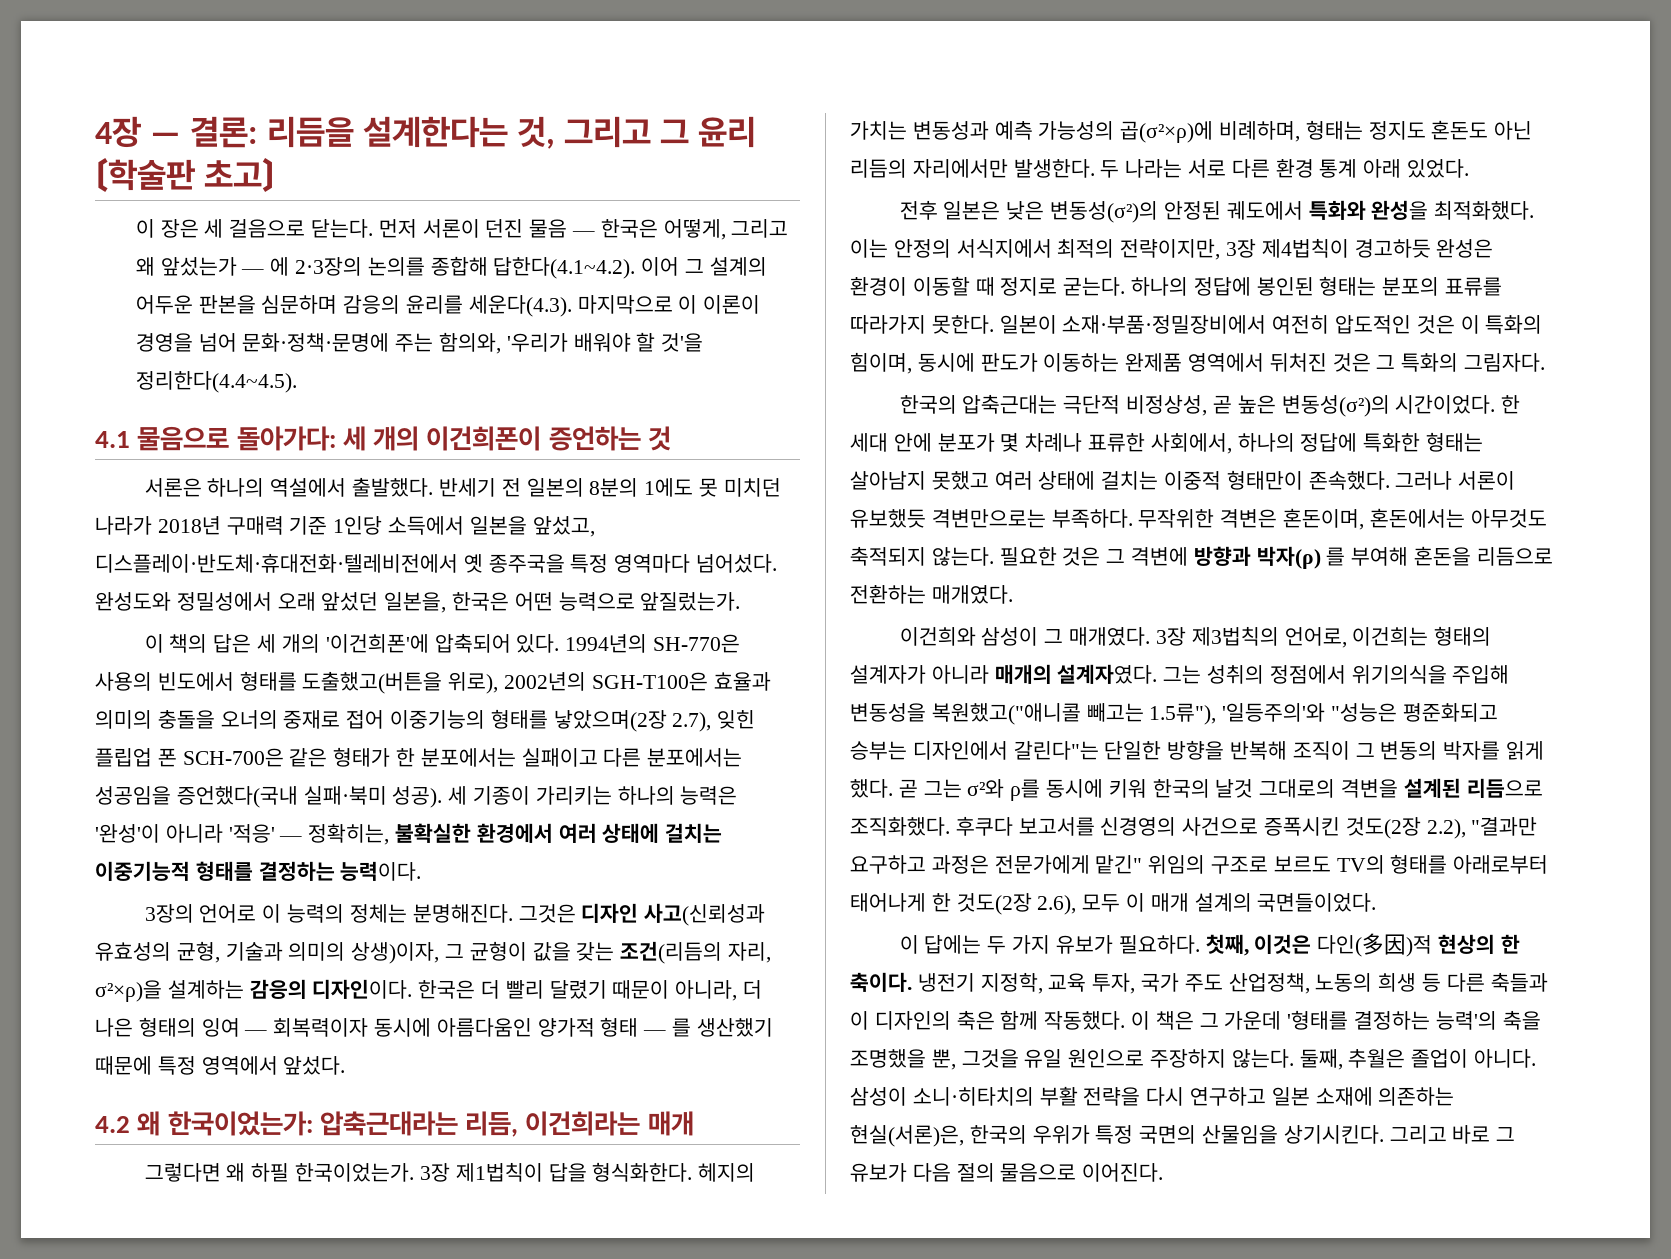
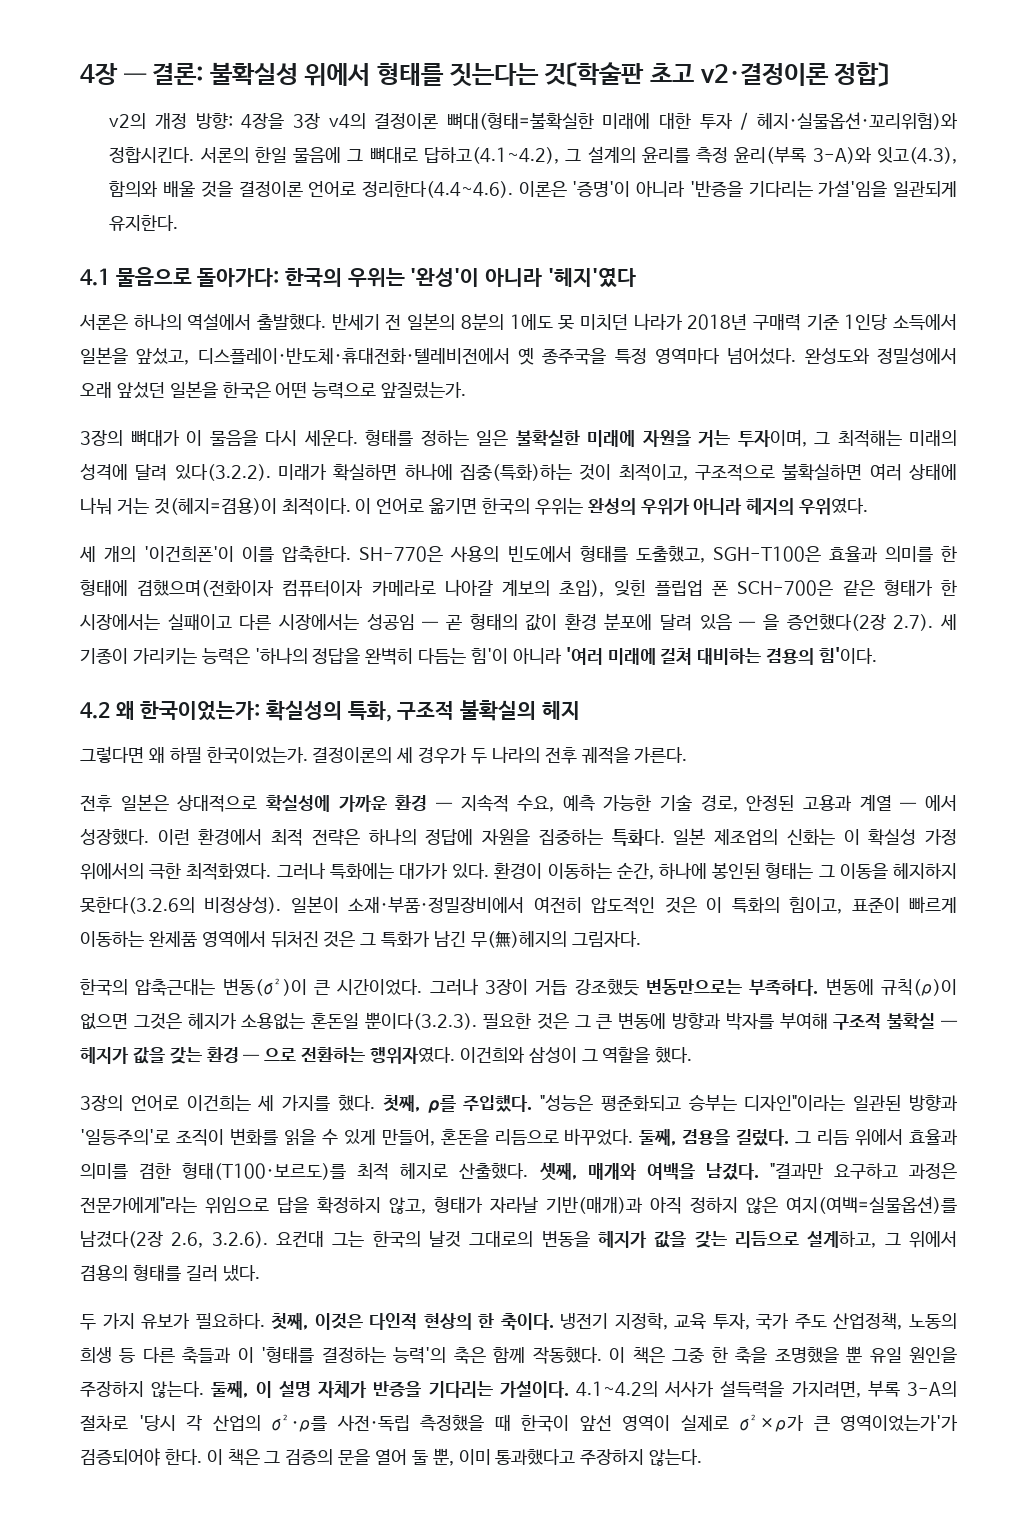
[266,116,757,149] 리듬을 설계한다는 것, 그리고 그 윤리 -> [209,62,567,86] 불확실성 위에서 형태를 짓는다는 것
(263, 173) none -> [699,62,880,86] v2·결정이론 정합
[135,219,789,240] [135,256,767,279] [135,295,761,317] [135,332,704,354] [135,371,297,393] [95,426,672,451] 이 장은 세 걸음으로 닫는다. 먼저 서론이 던진 물음 — 한국은 어떻게, 그리고 왜 앞섰는가 — 에 2·3장의 논의를 종합해 답한다(4.1~4.2). 이어 그 설계의 어두운 판본을 심문하며 감응의 윤리를 세운다(4.3). 마지막으로 이 이론이 경영을 넘어 문화·정책·문명에 주는 함의와, '우리가 배워야 할 것'을 정리한다(4.4~4.5). // 4.1 물음으로 돌아가다: 세 개의 이건희폰이 증언하는 것 -> [109,112,959,130] [109,146,958,164] [109,180,957,198] [109,215,179,231] [80,267,636,288] v2의 개정 방향: 4장을 3장 v4의 결정이론 뼈대(형태=불확실한 미래에 대한 투자 / 헤지·실물옵션·꼬리위험)와 정합시킨다. 서론의 한일 물음에 그 뼈대로 답하고(4.1~4.2), 그 설계의 윤리를 측정 윤리(부록 3-A)와 잇고(4.3), 함의와 배울 것을 결정이론 언어로 정리한다(4.4~4.6). 이론은 '증명'이 아니라 '반증을 기다리는 가설'임을 일관되게 유지한다. // 4.1 물음으로 돌아가다: 한국의 우위는 '완성'이 아니라 '헤지'였다
[384,592,447,613] 일본을, -> [169,381,218,398] 일본을
[144,633,740,653] [95,671,771,694] [95,709,712,732] 이 책의 답은 세 개의 '이건희폰'에 압축되어 있다. 1994년의 SH-770은 사용의 빈도에서 형태를 도출했고(버튼을 위로), 2002년의 SGH-T100은 효율과 의미의 충돌을 오너의 중재로 접어 이중기능의 형태를 낳았으며(2장 2.7), -> [80,429,957,447] [80,463,958,481] [80,497,869,515] [79,545,958,563] [80,579,605,597] 3장의 뼈대가 이 물음을 다시 세운다. 형태를 정하는 일은 불확실한 미래에 자원을 거는 투자이며, 그 최적해는 미래의 성격에 달려 있다(3.2.2). 미래가 확실하면 하나에 집중(특화)하는 것이 최적이고, 구조적으로 불확실하면 여러 상태에 나눠 거는 것(헤지=겸용)이 최적이다. 이 언어로 옮기면 한국의 우위는 완성의 우위가 아니라 헤지의 우위였다. // 세 개의 '이건희폰'이 이를 압축한다. SH-770은 사용의 빈도에서 형태를 도출했고, SGH-T100은 효율과 의미를 한 형태에 겸했으며(전화이자 컴퓨터이자 카메라로 나아갈 계보의 초입),
[420,748,516,767] 분포에서는 -> [80,614,160,630] 시장에서는
[647,748,743,767] [95,786,738,808] [95,823,723,845] [95,861,422,881] [144,903,766,926] [95,941,772,964] [95,979,763,1002] [95,1017,773,1037] [95,1056,346,1075] [95,1111,694,1137] [144,1162,756,1182] [850,120,1533,143] [850,159,1470,178] [899,200,1535,223] [850,238,1494,260] [850,276,1503,296] [850,315,994,334] 분포에서는 성공임을 증언했다(국내 실패·북미 성공). 세 기종이 가리키는 하나의 능력은 '완성'이 아니라 '적응' — 정확히는, 불확실한 환경에서 여러 상태에 걸치는 이중기능적 형태를 결정하는 능력이다. // 3장의 언어로 이 능력의 정체는 분명해진다. 그것은 디자인 사고(신뢰성과 유효성의 균형, 기술과 의미의 상생)이자, 그 균형이 값을 갖는 조건(리듬의 자리, σ²×ρ)을 설계하는 감응의 디자인이다. 한국은 더 빨리 달렸기 때문이 아니라, 더 나은 형태의 잉여 — 회복력이자 동시에 아름다움인 양가적 형태 — 를 생산했기 때문에 특정 영역에서 앞섰다. // 4.2 왜 한국이었는가: 압축근대라는 리듬, 이건희라는 매개 // 그렇다면 왜 하필 한국이었는가. 3장 제1법칙이 답을 형식화한다. 헤지의 가치는 변동성과 예측 가능성의 곱(σ²×ρ)에 비례하며, 형태는 정지도 혼돈도 아닌 리듬의 자리에서만 발생한다. 두 나라는 서로 다른 환경 통계 아래 있었다. // 전후 일본은 낮은 변동성(σ²)의 안정된 궤도에서 특화와 완성을 최적화했다. 이는 안정의 서식지에서 최적의 전략이지만, 3장 제4법칙이 경고하듯 완성은 환경이 이동할 때 정지로 굳는다. 하나의 정답에 봉인된 형태는 분포의 표류를 따라가지 못한다. -> [278,613,957,631] [80,647,878,665] [80,700,580,722] [80,746,688,764] [80,794,957,812] [80,828,958,846] [80,862,958,880] [80,897,282,914] 시장에서는 성공임 — 곧 형태의 값이 환경 분포에 달려 있음 — 을 증언했다(2장 2.7). 세 기종이 가리키는 능력은 '하나의 정답을 완벽히 다듬는 힘'이 아니라 '여러 미래에 걸쳐 대비하는 겸용의 힘'이다. // 4.2 왜 한국이었는가: 확실성의 특화, 구조적 불확실의 헤지 // 그렇다면 왜 하필 한국이었는가. 결정이론의 세 경우가 두 나라의 전후 궤적을 가른다. // 전후 일본은 상대적으로 확실성에 가까운 환경 — 지속적 수요, 예측 가능한 기술 경로, 안정된 고용과 계열 — 에서 성장했다. 이런 환경에서 최적 전략은 하나의 정답에 자원을 집중하는 특화다. 일본 제조업의 신화는 이 확실성 가정 위에서의 극한 최적화였다. 그러나 특화에는 대가가 있다. 환경이 이동하는 순간, 하나에 봉인된 형태는 그 이동을 헤지하지 못한다(3.2.6의 비정상성).
[850,352,1038,374] 힘이며, 동시에 판도가 -> [789,896,958,914] 힘이고, 표준이 빠르게
[1401,353,1459,372] 특화의 -> [381,930,567,948] 특화가 남긴 무(無)헤지의
[1063,395,1521,417] [850,432,1484,454] [850,470,1516,490] [850,508,1547,530] [850,546,1553,569] [850,585,1013,604] [899,626,1492,648] [850,664,1510,684] [850,703,1498,725] [850,740,1545,760] [850,778,1543,801] [850,816,1538,839] [850,854,1549,874] [850,893,1377,915] [899,935,982,954] 극단적 비정상성, 곧 높은 변동성(σ²)의 시간이었다. 한 세대 안에 분포가 몇 차례나 표류한 사회에서, 하나의 정답에 특화한 형태는 살아남지 못했고 여러 상태에 걸치는 이중적 형태만이 존속했다. 그러나 서론이 유보했듯 격변만으로는 부족하다. 무작위한 격변은 혼돈이며, 혼돈에서는 아무것도 축적되지 않는다. 필요한 것은 그 격변에 방향과 박자(ρ) 를 부여해 혼돈을 리듬으로 전환하는 매개였다. // 이건희와 삼성이 그 매개였다. 3장 제3법칙의 언어로, 이건희는 형태의 설계자가 아니라 매개의 설계자였다. 그는 성취의 정점에서 위기의식을 주입해 변동성을 복원했고("애니콜 빼고는 1.5류"), '일등주의'와 "성능은 평준화되고 승부는 디자인에서 갈린다"는 단일한 방향을 반복해 조직이 그 변동의 박자를 읽게 했다. 곧 그는 σ²와 ρ를 동시에 키워 한국의 날것 그대로의 격변을 설계된 리듬으로 조직화했다. 후쿠다 보고서를 신경영의 사건으로 증폭시킨 것도(2장 2.2), "결과만 요구하고 과정은 전문가에게 맡긴" 위임의 구조로 보르도 TV의 형태를 아래로부터 태어나게 한 것도(2장 2.6), 모두 이 매개 설계의 국면들이었다. // 이 답에는 -> [222,978,958,996] [80,1012,958,1030] [80,1047,693,1064] [80,1094,959,1113] [80,1128,958,1146] [80,1162,958,1180] [80,1196,957,1214] [80,1230,958,1248] [80,1264,260,1282] 변동(σ²)이 큰 시간이었다. 그러나 3장이 거듭 강조했듯 변동만으로는 부족하다. 변동에 규칙(ρ)이 없으면 그것은 헤지가 소용없는 혼돈일 뿐이다(3.2.3). 필요한 것은 그 큰 변동에 방향과 박자를 부여해 구조적 불확실 — 헤지가 값을 갖는 환경 — 으로 전환하는 행위자였다. 이건희와 삼성이 그 역할을 했다. // 3장의 언어로 이건희는 세 가지를 했다. 첫째, ρ를 주입했다. "성능은 평준화되고 승부는 디자인"이라는 일관된 방향과 '일등주의'로 조직이 변화를 읽을 수 있게 만들어, 혼돈을 리듬으로 바꾸었다. 둘째, 겸용을 길렀다. 그 리듬 위에서 효율과 의미를 겸한 형태(T100·보르도)를 최적 헤지로 산출했다. 셋째, 매개와 여백을 남겼다. "결과만 요구하고 과정은 전문가에게"라는 위임으로 답을 확정하지 않고, 형태가 자라날 기반(매개)과 아직 정하지 않은 여지(여백=실물옵션)를 남겼다(2장 2.6, 3.2.6). 요컨대 그는 한국의 날것 그대로의 변동을 헤지가 값을 갖는 리듬으로 설계하고, 그 위에서 겸용의 형태를 길러 냈다. //
[1317,933,1433,957] 다인(多因)적 -> [369,1313,418,1330] 다인적
[874,1011,951,1030] 디자인의 -> [261,1346,447,1364] '형태를 결정하는 능력'의
[1199,1010,1541,1030] [850,1049,1537,1070] [850,1086,1455,1106] [850,1125,1516,1147] [850,1163,1164,1182] 그 가운데 '형태를 결정하는 능력'의 축을 조명했을 뿐, 그것을 유일 원인으로 주장하지 않는다. 둘째, 추월은 졸업이 아니다. 삼성이 소니·히타치의 부활 전략을 다시 연구하고 일본 소재에 의존하는 현실(서론)은, 한국의 우위가 특정 국면의 산물임을 상기시킨다. 그리고 바로 그 유보가 다음 절의 물음으로 이어진다. -> [672,1346,958,1364] [80,1380,957,1398] [80,1414,958,1432] [80,1448,703,1466] 그중 한 축을 조명했을 뿐 유일 원인을 주장하지 않는다. 둘째, 이 설명 자체가 반증을 기다리는 가설이다. 4.1~4.2의 서사가 설득력을 가지려면, 부록 3-A의 절차로 '당시 각 산업의 σ²·ρ를 사전·독립 측정했을 때 한국이 앞선 영역이 실제로 σ²×ρ가 큰 영역이었는가'가 검증되어야 한다. 이 책은 그 검증의 문을 열어 둘 뿐, 이미 통과했다고 주장하지 않는다.

